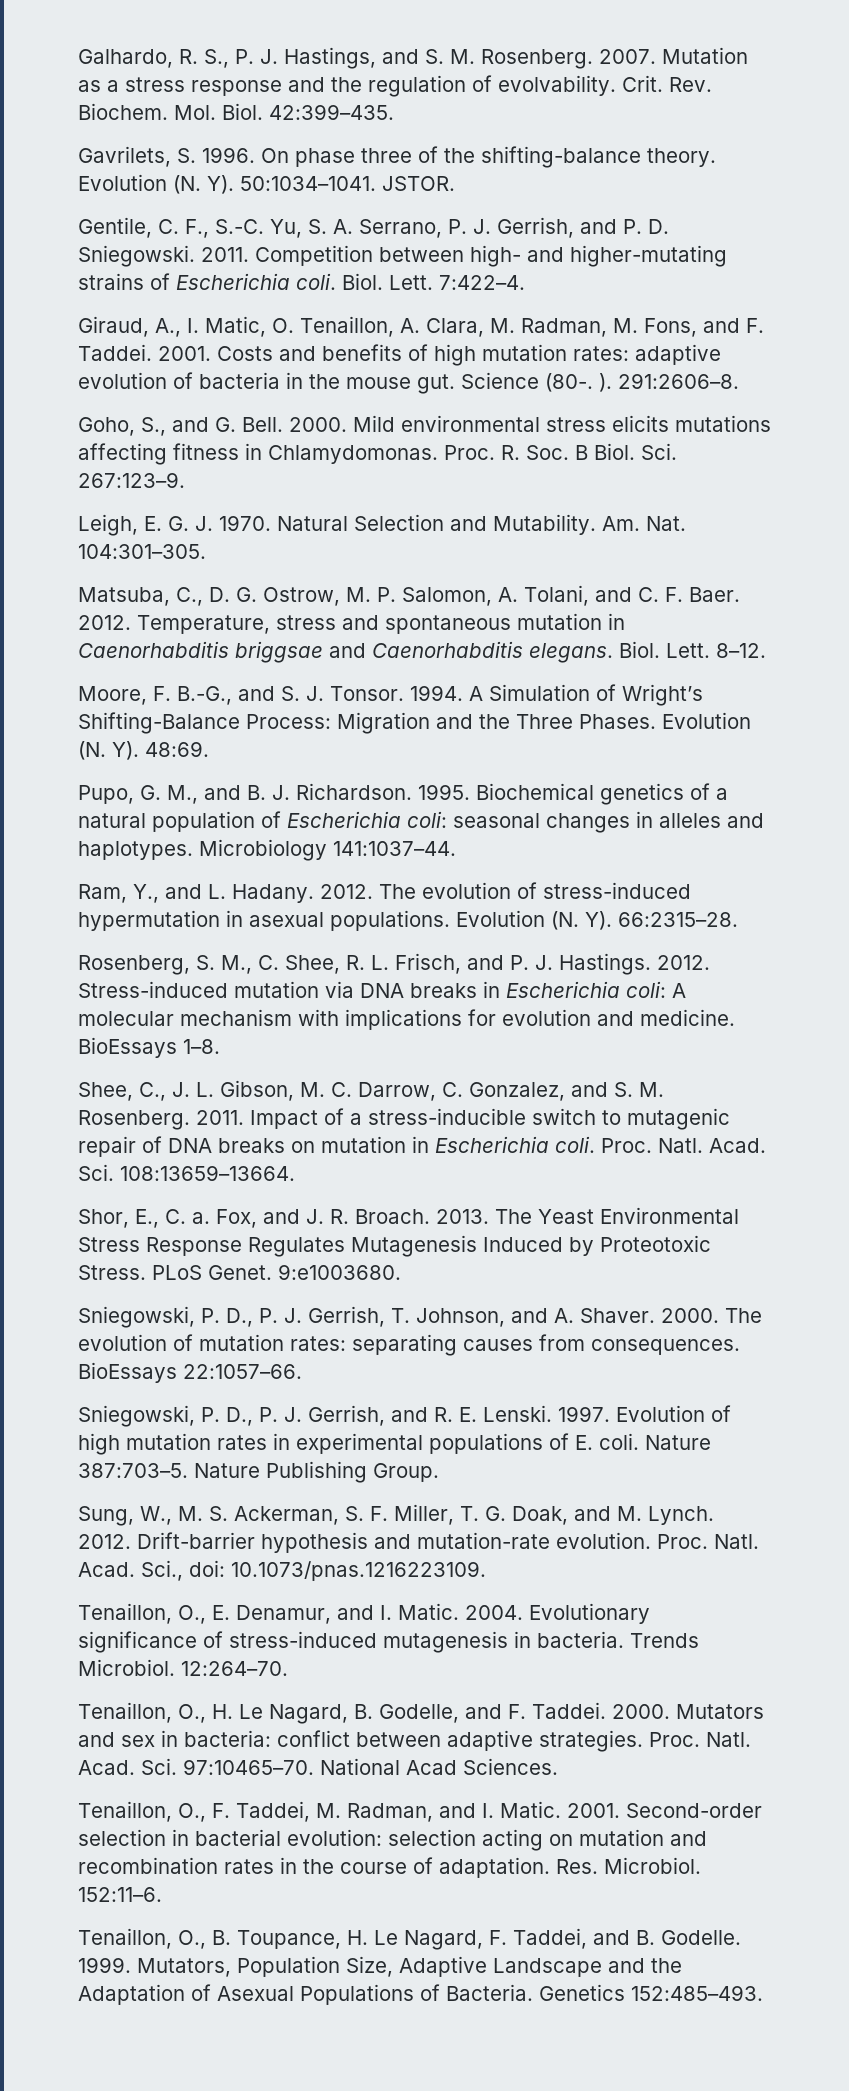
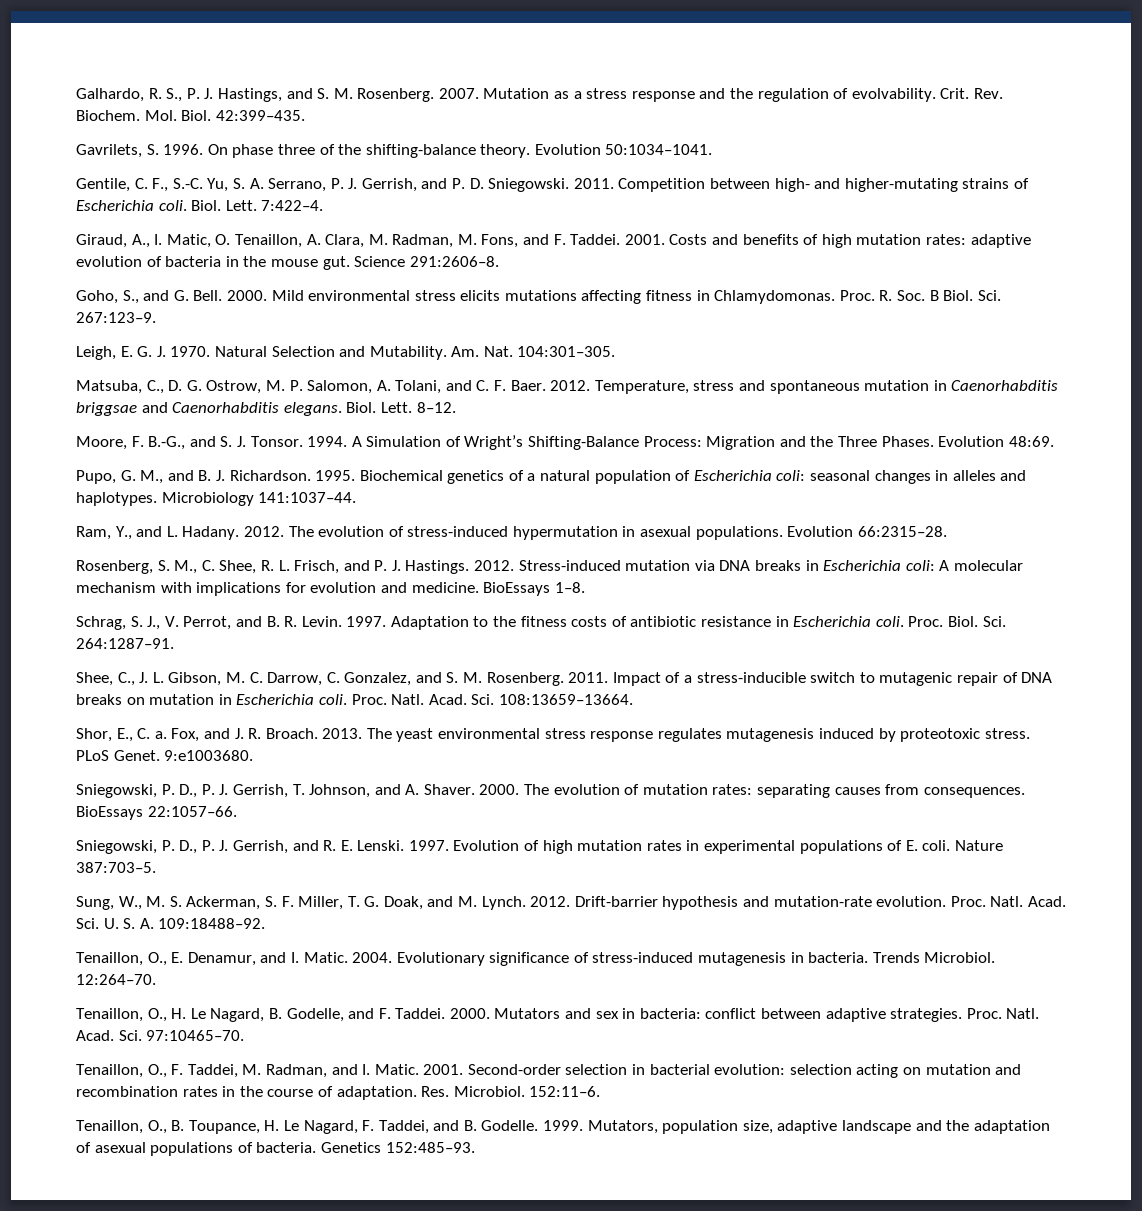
[173,175,234,194] (N. Y). -> (601, 149) none
[382,176,455,191] JSTOR. -> (713, 149) none
[545,373,612,392] (80-. ). -> (406, 261) none
[78,741,139,760] (N. Y). -> (1005, 441) none
[551,911,612,930] (N. Y). -> (854, 531) none
(220, 1046) none -> [76,616,1006,630] [76,638,174,649] // Schrag, S. J., V. Perrot, and B. R. Levin. 1997. Adaptation to the fitness costs of antibiotic resistance in Escherichia coli. Proc. Biol. Sci. 264:1287–91.
[538,1207,739,1224] [78,1235,711,1257] [78,1265,146,1280] Yeast Environmental Stress Response Regulates Mutagenesis Induced by Proteotoxic Stress. -> [396,728,1030,742] yeast environmental stress response regulates mutagenesis induced by proteotoxic stress.
[194,1461,439,1483] Nature Publishing Group. -> (156, 867) none
[141,1560,486,1581] Sci., doi: 10.1073/pnas.1216223109. -> [76,918,266,929] Sci. U. S. A. 109:18488–92.
[320,1758,558,1775] National Acad Sciences. -> (245, 1035) none
[237,1956,682,1977] [78,1984,763,2005] Population Size, Adaptive Landscape and the Adaptation of Asexual Populations of Bacteria. Genetics 152:485–493. -> [662,1120,1050,1134] [76,1142,475,1156] population size, adaptive landscape and the adaptation of asexual populations of bacteria. Genetics 152:485–93.

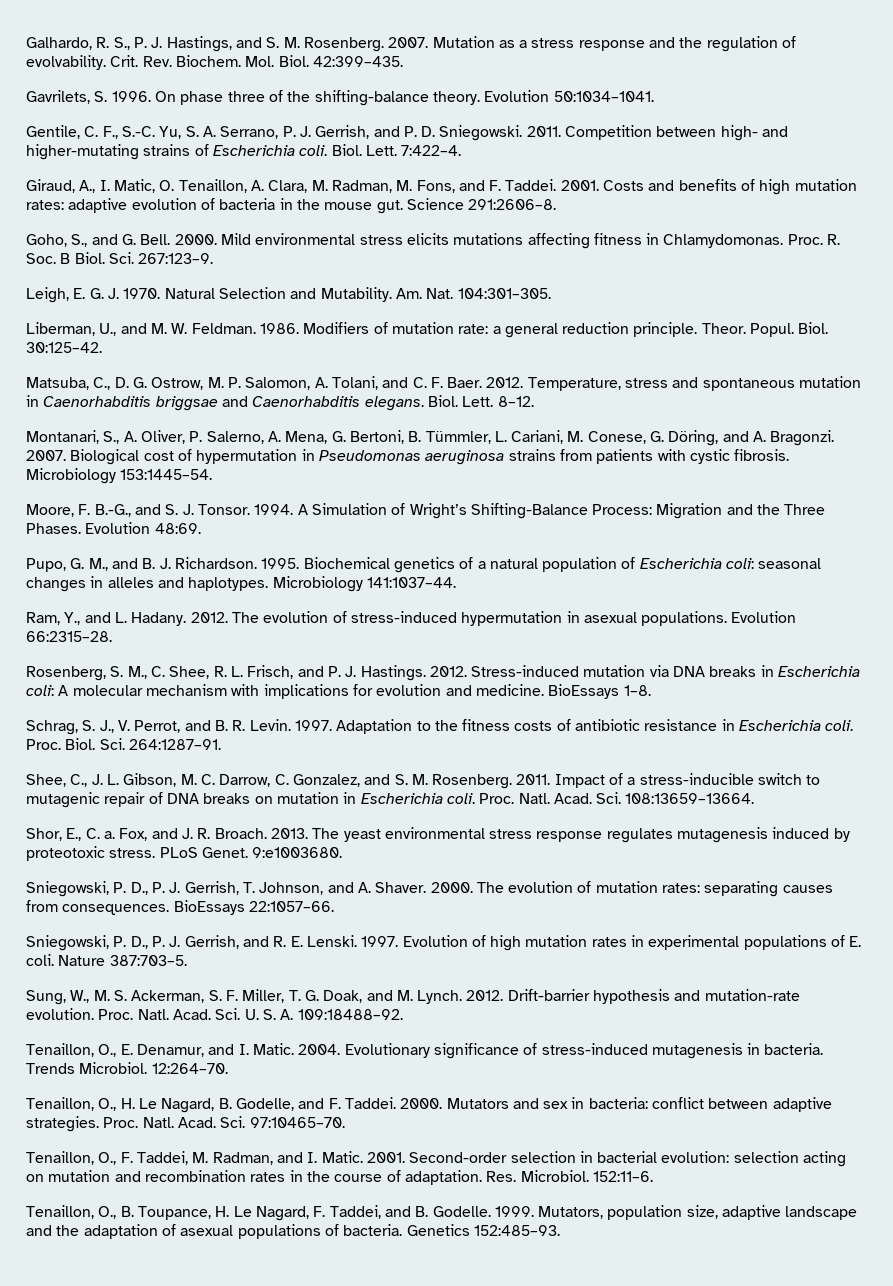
(616, 351) none -> [26,322,829,338] [26,342,102,353] // Liberman, U., and M. W. Feldman. 1986. Modifiers of mutation rate: a general reduction principle. Theor. Popul. Biol. 30:125–42.
(456, 407) none -> [26,430,835,446] [26,449,790,465] [26,468,213,484] // Montanari, S., A. Oliver, P. Salerno, A. Mena, G. Bertoni, B. Tümmler, L. Cariani, M. Conese, G. Döring, and A. Bragonzi. 2007. Biological cost of hypermutation in Pseudomonas aeruginosa strains from patients with cystic fibrosis. Microbiology 153:1445–54.

